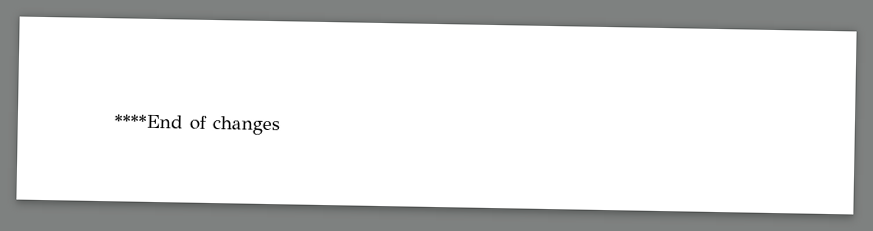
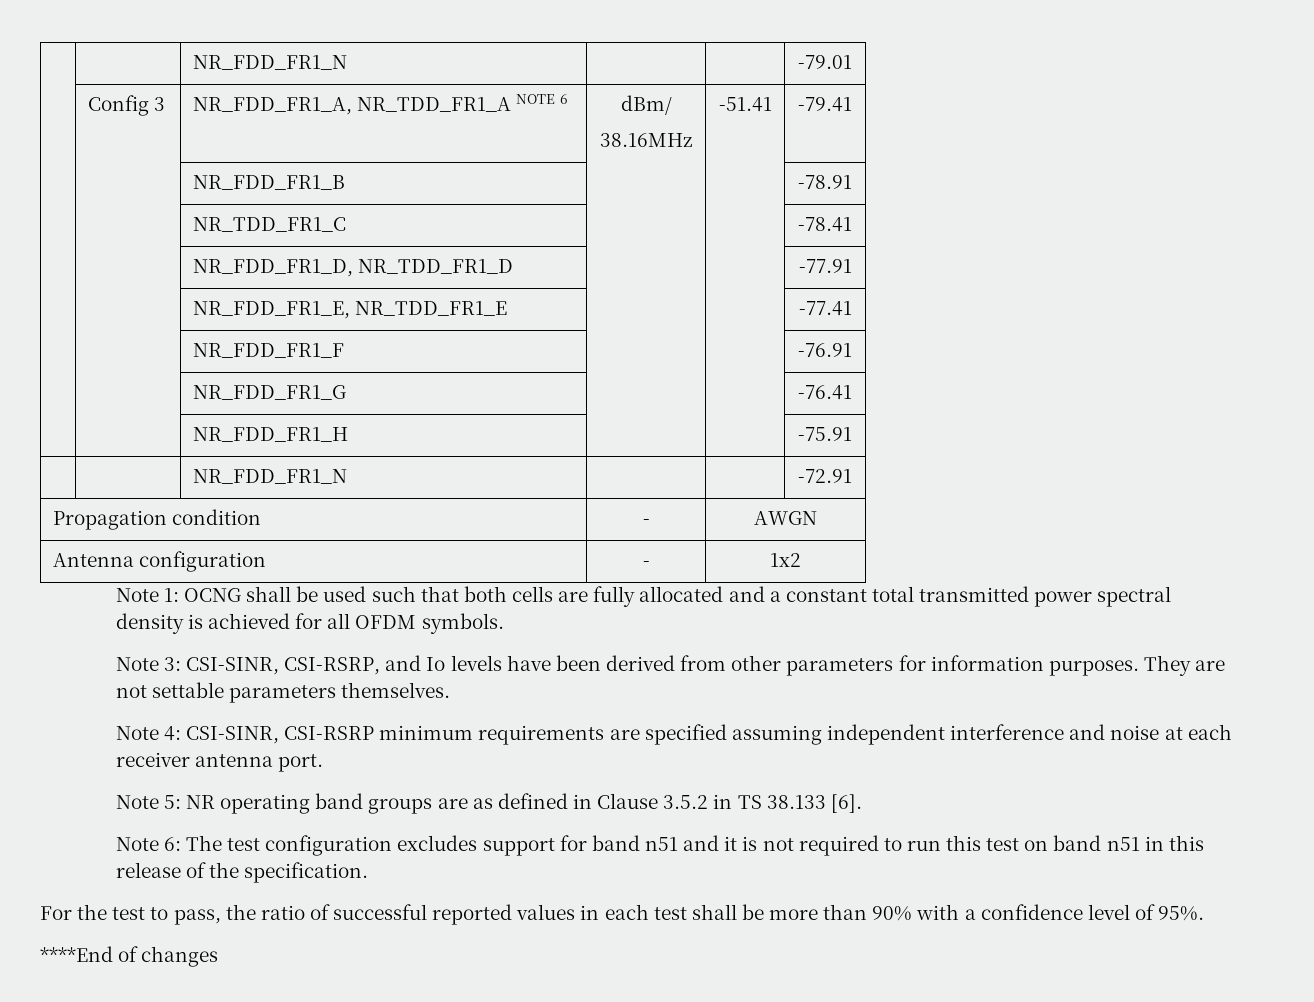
(114, 121) none -> [192,55,347,70] [798,55,852,69] [87,95,165,116] [192,94,569,115] [620,95,672,115] [600,133,692,147] [718,97,772,112] [798,97,852,112] [192,175,345,190] [798,175,852,189] [192,217,346,232] [798,217,852,232] [192,259,513,277] [798,259,852,273] [192,301,507,319] [798,301,852,316] [192,343,344,358] [798,343,852,357] [192,385,346,400] [798,385,852,400] [192,427,348,442] [798,427,852,441] [192,469,347,484] [798,469,852,483] [52,509,261,530] [642,519,650,525] [754,511,817,525] [52,551,266,572] [642,561,650,567] [770,553,801,567] [115,586,1172,607] [115,613,504,634] [115,655,1226,676] [115,682,451,703] [115,724,1232,745] [115,752,324,772] [115,793,862,814] [115,835,1204,856] [115,862,369,883] [40,904,1205,925] | | NR_FDD_FR1_N | | | -79.01 // | Config 3 | NR_FDD_FR1_A, NR_TDD_FR1_A NOTE 6 | dBm/ // 38.16MHz | -51.41 | -79.41 // | | NR_FDD_FR1_B | | | -78.91 // | | NR_TDD_FR1_C | | | -78.41 // | | NR_FDD_FR1_D, NR_TDD_FR1_D | | | -77.91 // | | NR_FDD_FR1_E, NR_TDD_FR1_E | | | -77.41 // | | NR_FDD_FR1_F | | | -76.91 // | | NR_FDD_FR1_G | | | -76.41 // | | NR_FDD_FR1_H | | | -75.91 // | | NR_FDD_FR1_N | | | -72.91 // Propagation condition | - | AWGN // Antenna configuration | - | 1x2 // Note 1: OCNG shall be used such that both cells are fully allocated and a constant total transmitted power spectral density is achieved for all OFDM symbols. // Note 3: CSI-SINR, CSI-RSRP, and Io levels have been derived from other parameters for information purposes. They are not settable parameters themselves. // Note 4: CSI-SINR, CSI-RSRP minimum requirements are specified assuming independent interference and noise at each receiver antenna port. // Note 5: NR operating band groups are as defined in Clause 3.5.2 in TS 38.133 [6]. // Note 6: The test configuration excludes support for band n51 and it is not required to run this test on band n51 in this release of the specification. // For the test to pass, the ratio of successful reported values in each test shall be more than 90% with a confidence level of 95%. //

